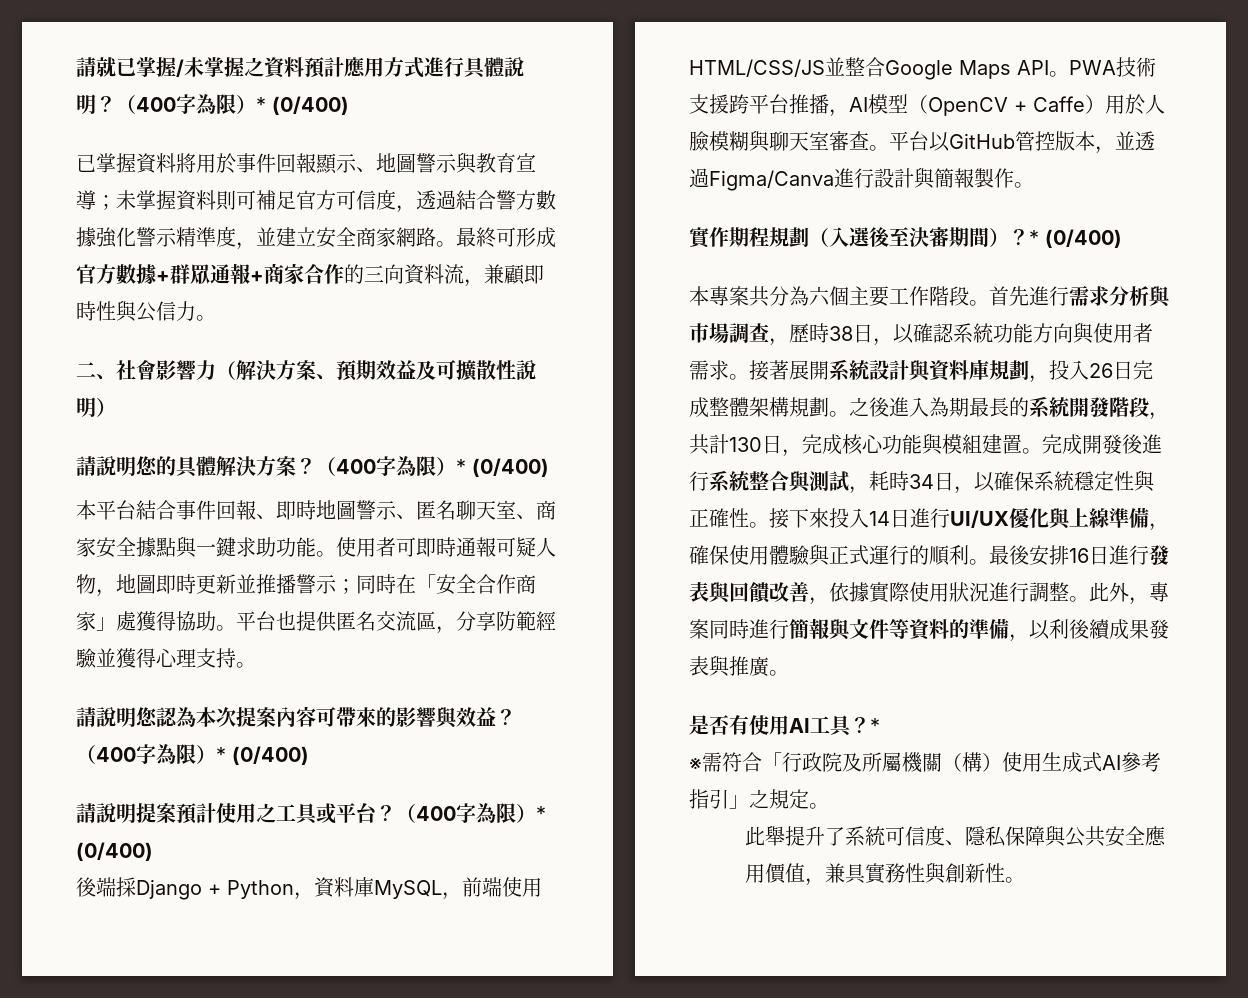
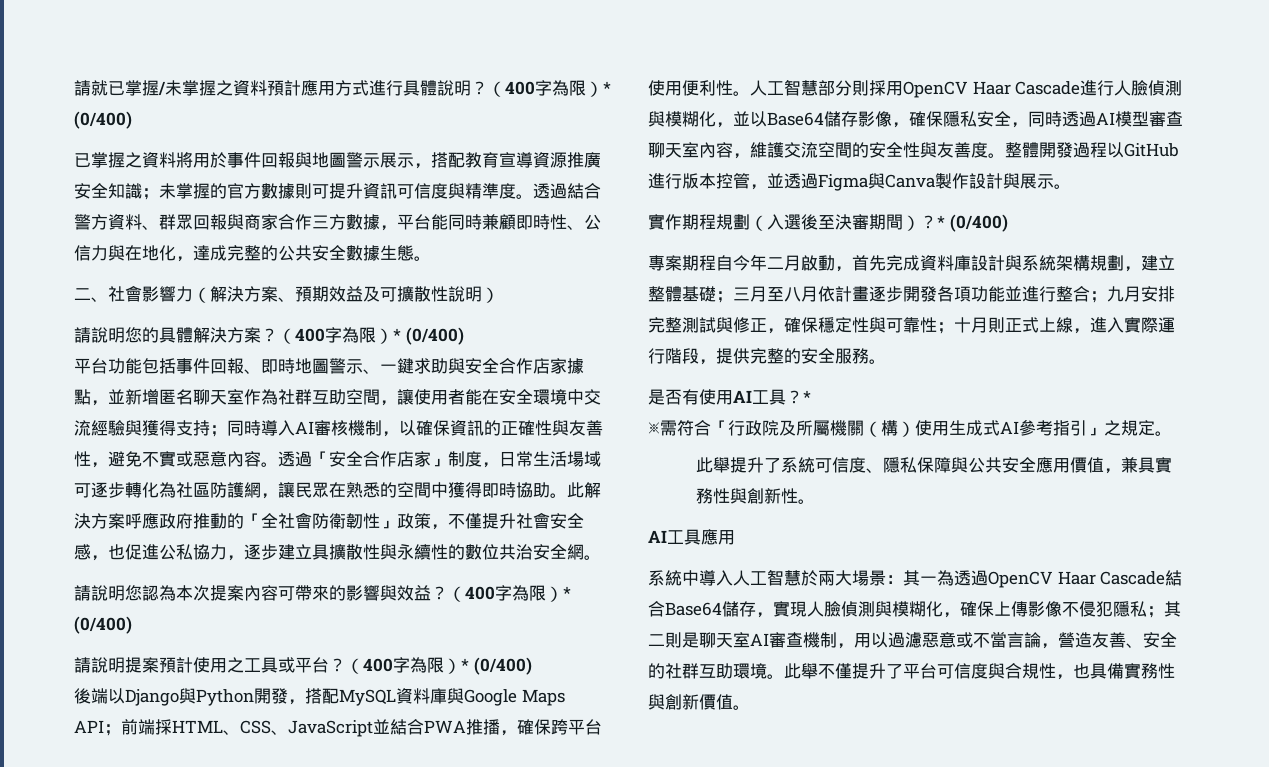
(136, 163) none -> [125,152,142,168] 之
[315,152,536,174] [76,189,556,213] [76,226,556,250] [76,263,544,287] [76,300,196,322] 顯示、地圖警示與教育宣導；未掌握資料則可補足官方可信度，透過結合警方數據強化警示精準度，並建立安全商家網路。最終可形成官方數據+群眾通報+商家合作的三向資料流，兼顧即時性與公信力 -> [295,152,601,169] [74,183,601,200] [74,214,601,231] [74,245,414,262] 與地圖警示展示，搭配教育宣導資源推廣安全知識；未掌握的官方數據則可提升資訊可信度與精準度。透過結合警方資料、群眾回報與商家合作三方數據，平台能同時兼顧即時性、公信力與在地化，達成完整的公共安全數據生態
[76,500,176,520] 本平台結合 -> [74,358,176,374] 平台功能包括
[416,500,556,520] [76,536,556,558] [76,574,536,597] [76,611,556,634] [75,648,236,669] 匿名聊天室、商家安全據點與一鍵求助功能。使用者可即時通報可疑人物，地圖即時更新並推播警示；同時在「安全合作商家」處獲得協助。平台也提供匿名交流區，分享防範經驗並獲得心理支持 -> [380,358,584,374] [74,389,601,406] [74,420,603,437] [74,451,601,468] [74,482,601,499] [74,512,584,530] [74,544,584,561] 一鍵求助與安全合作店家據點，並新增匿名聊天室作為社群互助空間，讓使用者能在安全環境中交流經驗與獲得支持；同時導入AI審核機制，以確保資訊的正確性與友善性，避免不實或惡意內容。透過「安全合作店家」制度，日常生活場域可逐步轉化為社區防護網，讓民眾在熟悉的空間中獲得即時協助。此解決方案呼應政府推動的「全社會防衛韌性」政策，不僅提升社會安全感，也促進公私協力，逐步建立具擴散性與永續性的數位共治安全網
[116,877,542,900] [689,57,1156,80] [689,94,1165,117] [689,130,1155,154] [689,167,1014,191] 採Django + Python，資料庫MySQL，前端使用HTML/CSS/JS並整合Google Maps API。PWA技術支援跨平台推播，AI模型（OpenCV + Caffe）用於人臉模糊與聊天室審查。平台以GitHub管控版本，並透過Figma/Canva進行設計與簡報製作 -> [108,688,565,706] [74,719,602,737] [648,79,1183,98] [648,111,1183,128] [648,142,1179,159] [648,173,1054,191] 以Django與Python開發，搭配MySQL資料庫與Google Maps API；前端採HTML、CSS、JavaScript並結合PWA推播，確保跨平台使用便利性。人工智慧部分則採用OpenCV Haar Cascade進行人臉偵測與模糊化，並以Base64儲存影像，確保隱私安全，同時透過AI模型審查聊天室內容，維護交流空間的安全性與友善度。整體開發過程以GitHub進行版本控管，並透過Figma與Canva製作設計與展示
[689,285,1172,308] [689,322,1153,346] [689,359,1153,383] [689,396,1169,420] [689,433,1162,457] [689,470,1155,494] [689,507,1169,531] [689,544,1169,566] [689,582,1169,605] [689,618,1169,642] [689,655,770,677] 本專案共分為六個主要工作階段。首先進行需求分析與市場調查，歷時38日，以確認系統功能方向與使用者需求。接著展開系統設計與資料庫規劃，投入26日完成整體架構規劃。之後進入為期最長的系統開發階段，共計130日，完成核心功能與模組建置。完成開發後進行系統整合與測試，耗時34日，以確保系統穩定性與正確性。接下來投入14日進行UI/UX優化與上線準備，確保使用體驗與正式運行的順利。最後安排16日進行發表與回饋改善，依據實際使用狀況進行調整。此外，專案同時進行簡報與文件等資料的準備，以利後續成果發表與推廣 -> [648,254,1175,272] [648,286,1175,303] [648,317,1175,334] [648,348,869,365] 專案期程自今年二月啟動，首先完成資料庫設計與系統架構規劃，建立整體基礎；三月至八月依計畫逐步開發各項功能並進行整合；九月安排完整測試與修正，確保穩定性與可靠性；十月則正式上線，進入實際運行階段，提供完整的安全服務
(1025, 880) none -> [648,529,735,545] [648,569,1183,588] [648,601,1181,618] [648,632,1177,649] [648,663,1175,680] [648,694,750,710] // AI工具應用 // 系統中導入人工智慧於兩大場景：其一為透過OpenCV Haar Cascade結合Base64儲存，實現人臉偵測與模糊化，確保上傳影像不侵犯隱私；其二則是聊天室AI審查機制，用以過濾惡意或不當言論，營造友善、安全的社群互助環境。此舉不僅提升了平台可信度與合規性，也具備實務性與創新價值。

